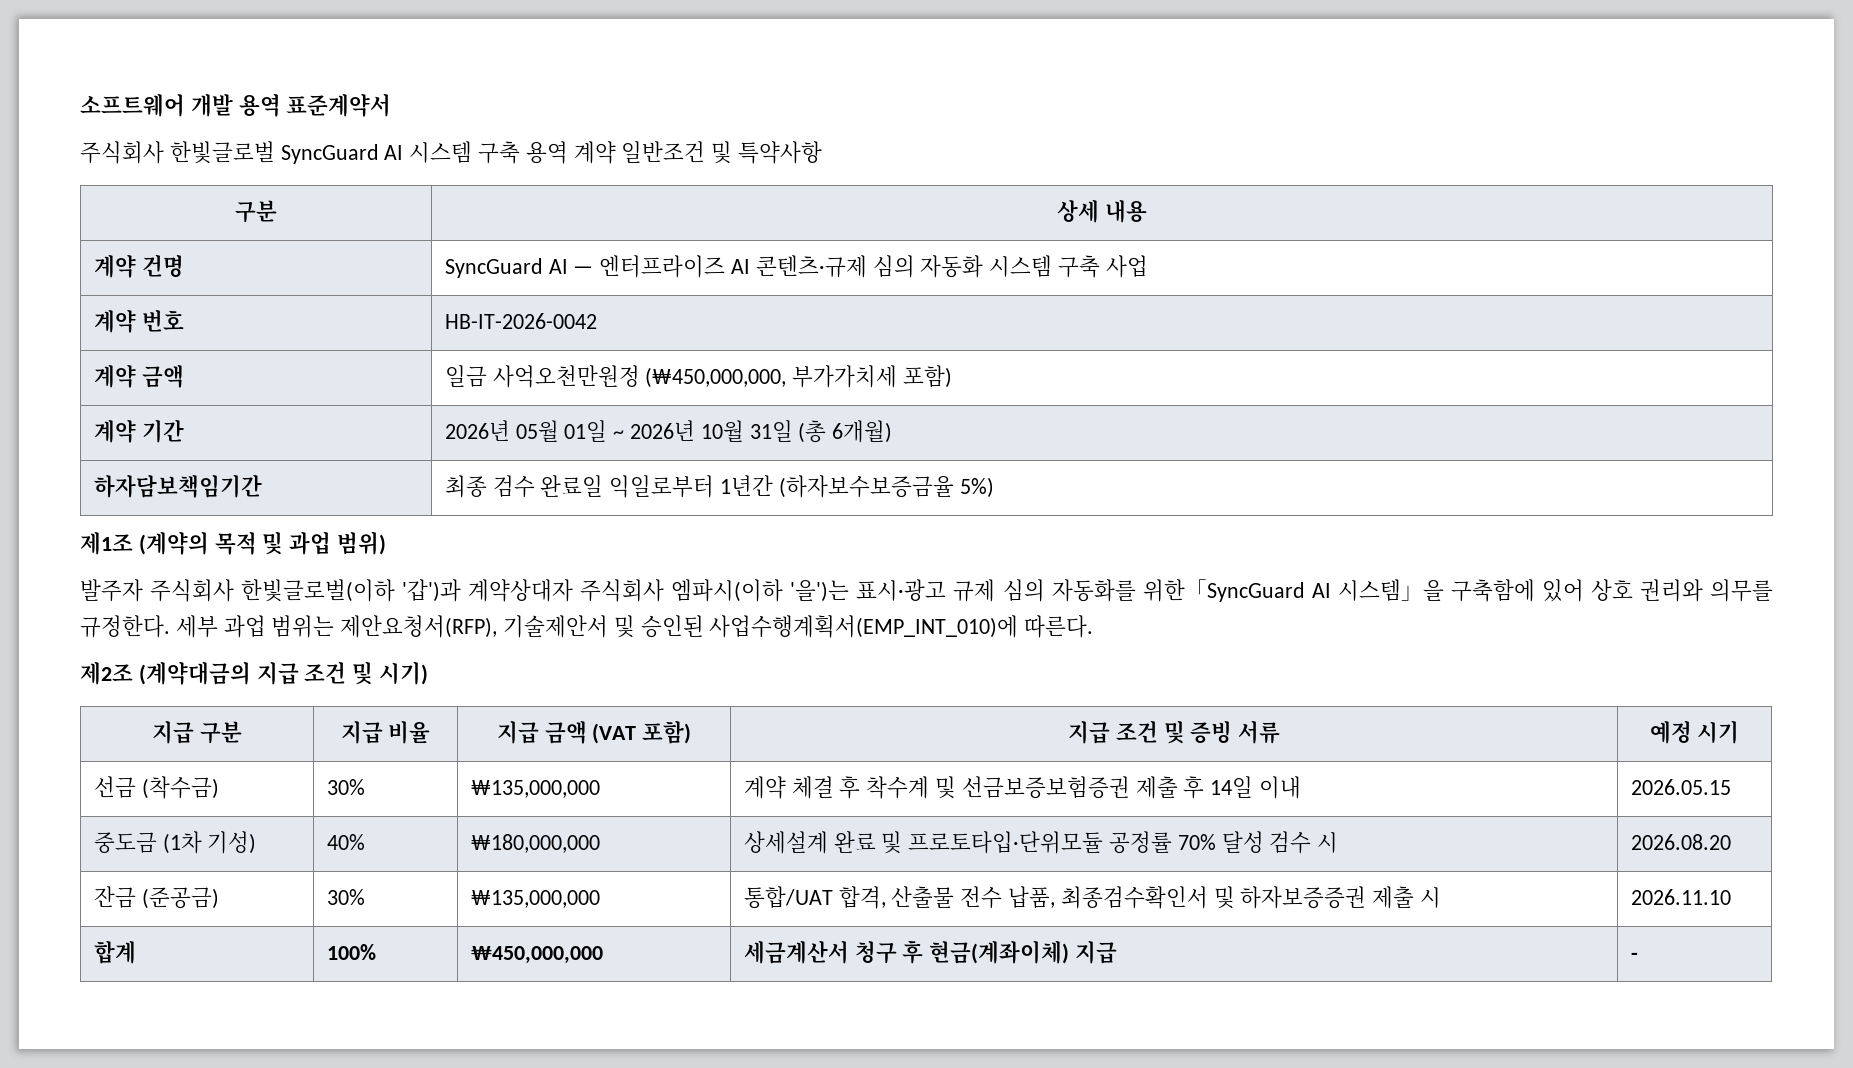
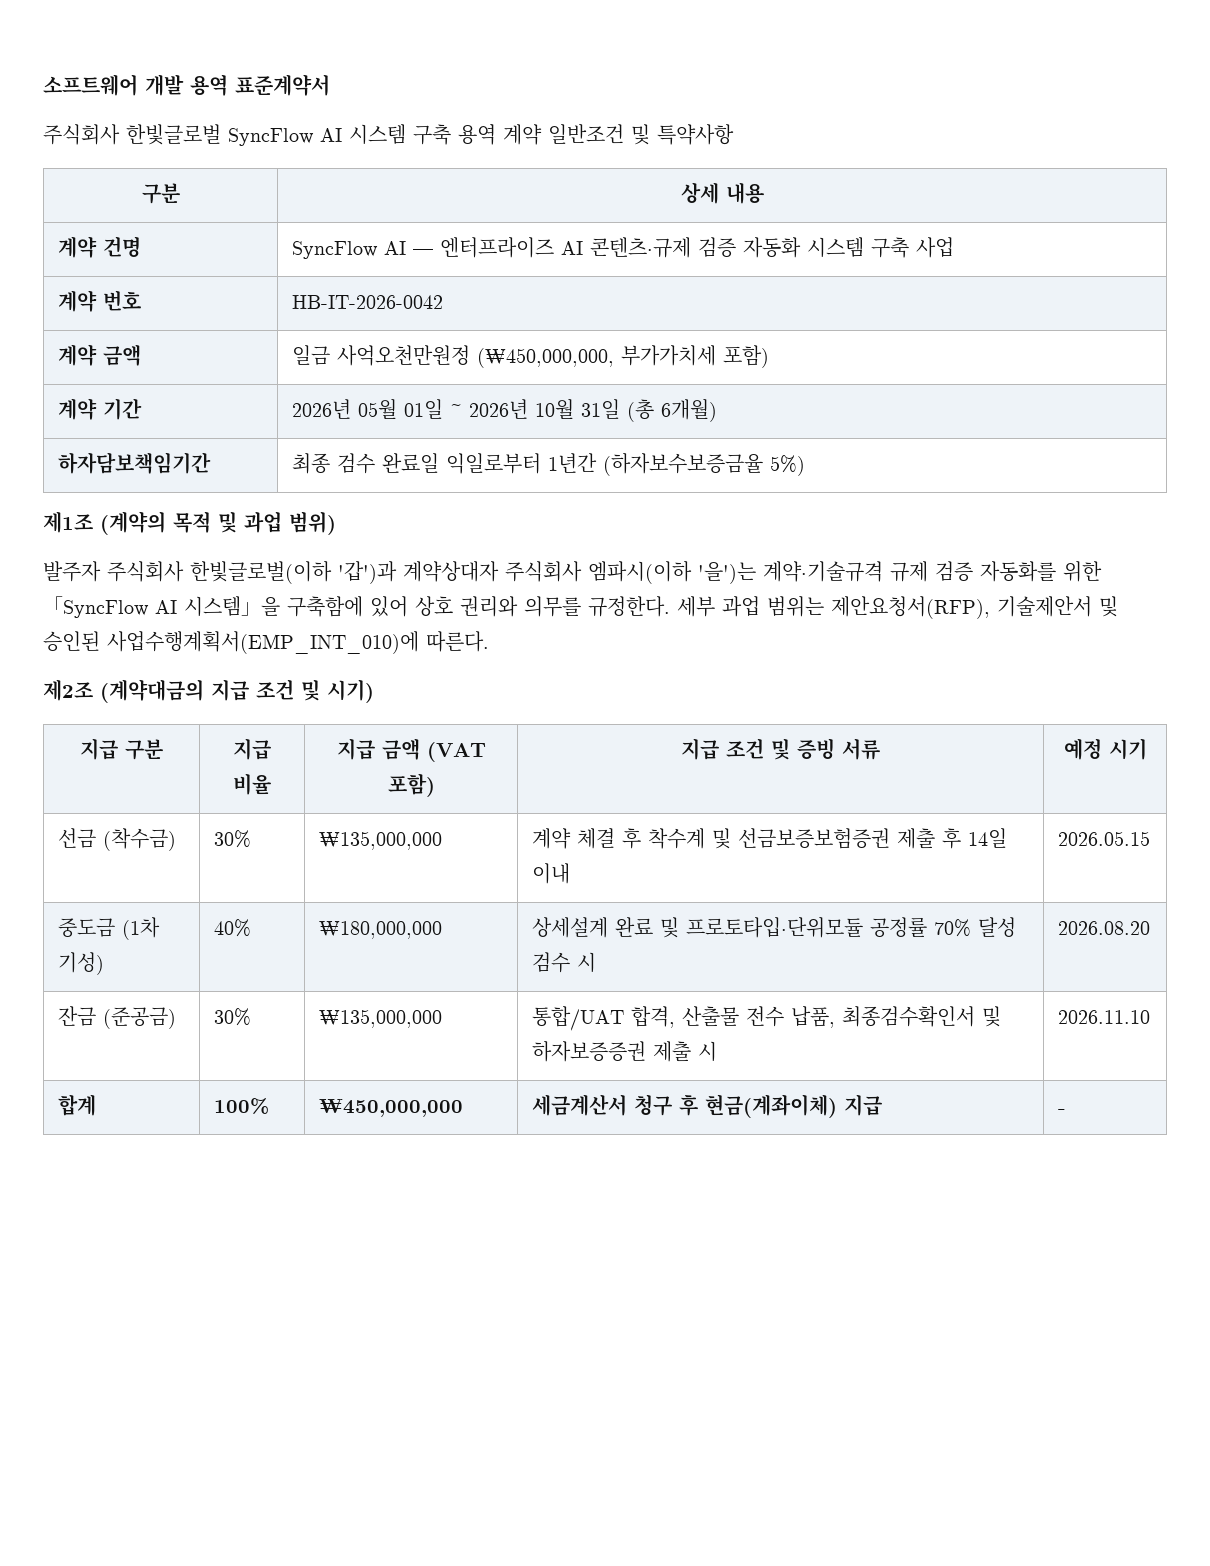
[280,144,379,164] SyncGuard -> [228,128,314,146] SyncFlow
[444,258,543,278] SyncGuard -> [291,241,378,259] SyncFlow
[872,255,915,278] 심의 -> [697,237,736,258] 검증
[856,579,1045,602] 표시·광고 규제 심의 -> [763,561,973,582] 계약·기술규격 규제 검증
[1206,582,1305,602] SyncGuard -> [63,600,149,618] SyncFlow

